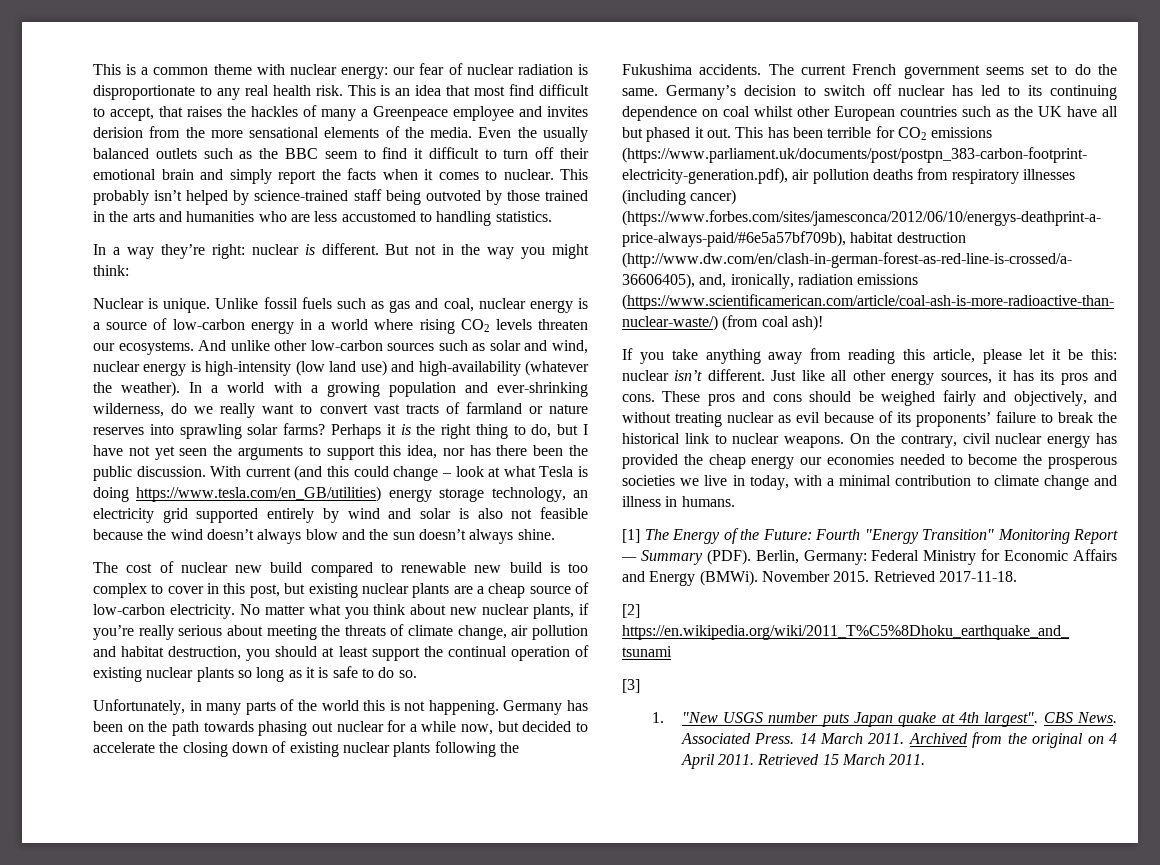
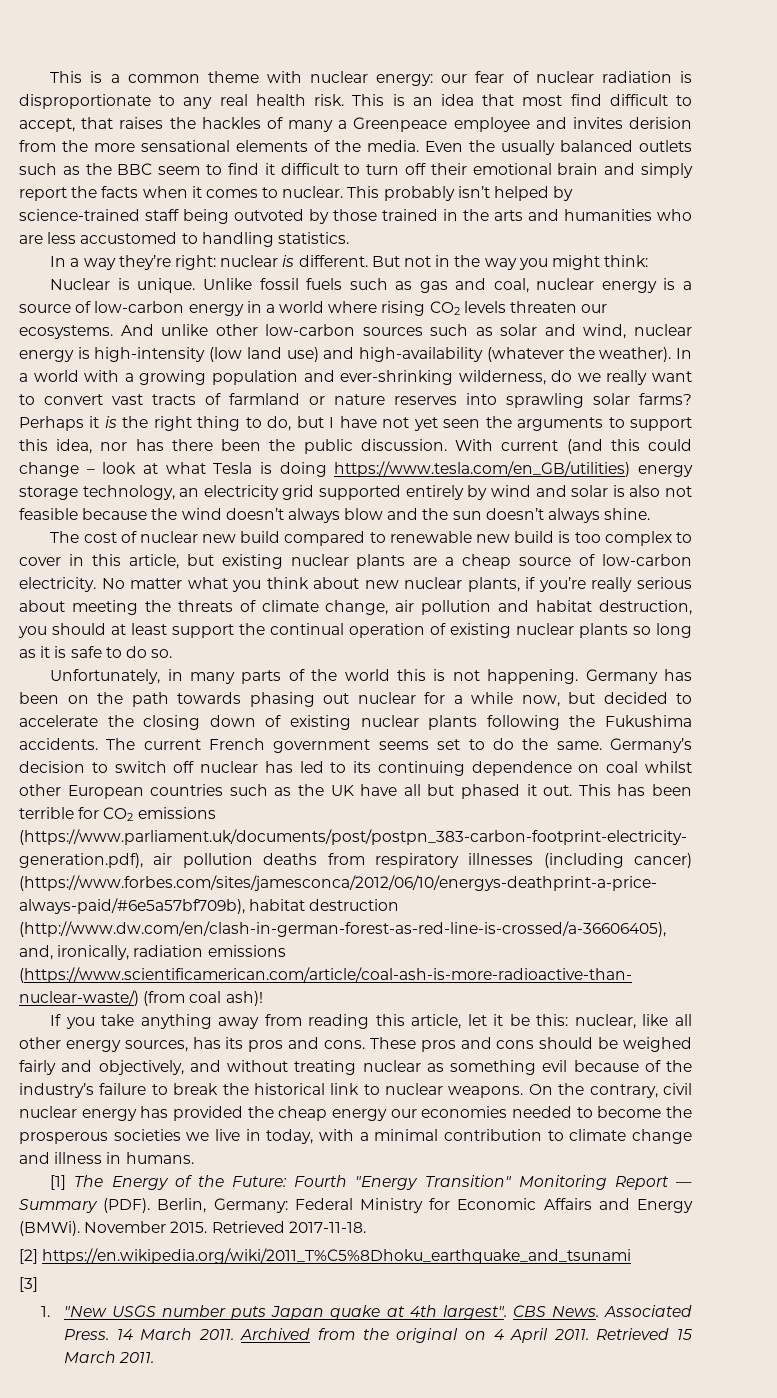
[249,584,280,598] post, -> [128,554,179,569] article,
[982,349,1022,364] please -> (462, 1021) none
[622,369,797,381] nuclear isn’t different. Just -> [574,1014,636,1029] nuclear,
[998,370,1008,381] it -> (188, 1046) none
(791, 419) none -> [450,1060,536,1075] something
[897,412,991,427] its proponents’ -> [666,1060,692,1072] [19,1083,94,1098] the industry’s

